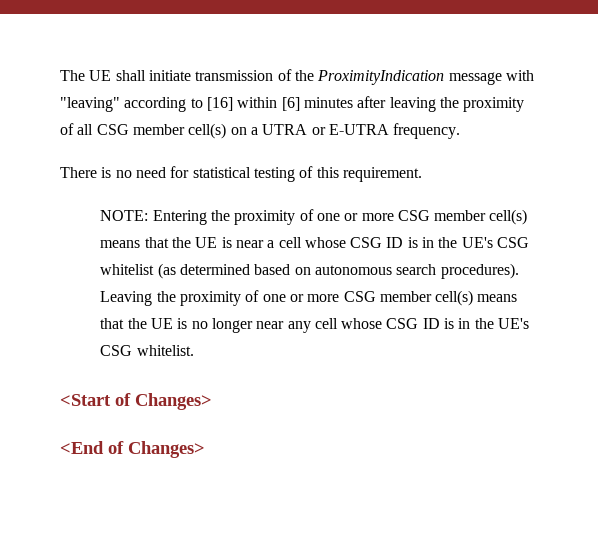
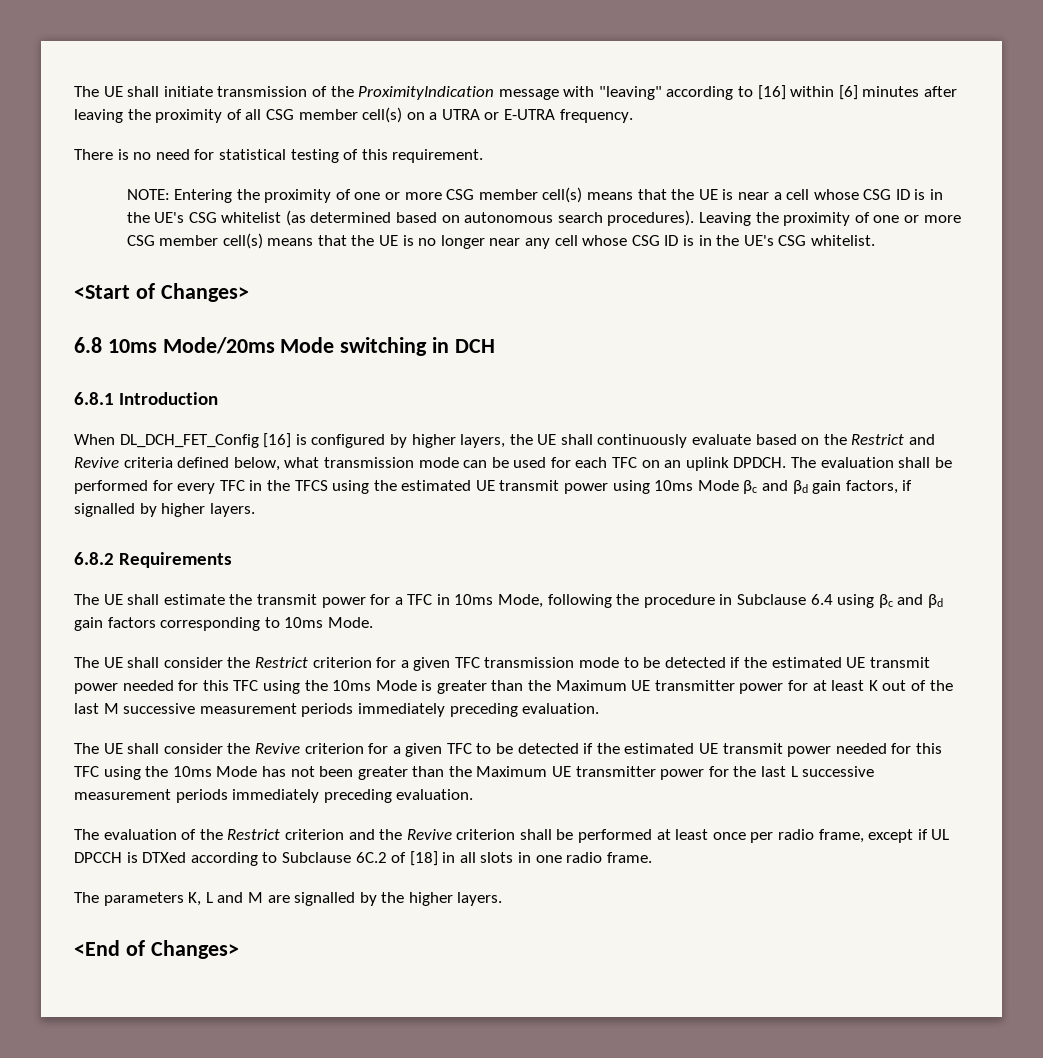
(212, 401) none -> [74,337,495,356] [74,392,219,405] [74,433,936,448] [74,457,952,471] [74,480,913,494] [74,503,255,517] [74,552,233,568] [74,594,943,608] [74,617,373,631] [74,657,930,671] [74,680,953,694] [74,703,600,717] [74,743,942,757] [74,766,875,780] [74,789,474,803] [74,829,950,843] [74,851,652,866] [74,892,503,906] // 6.8 10ms Mode/20ms Mode switching in DCH // 6.8.1 Introduction // When DL_DCH_FET_Config [16] is configured by higher layers, the UE shall continuously evaluate based on the Restrict and Revive criteria defined below, what transmission mode can be used for each TFC on an uplink DPDCH. The evaluation shall be performed for every TFC in the TFCS using the estimated UE transmit power using 10ms Mode βc and βd gain factors, if signalled by higher layers. // 6.8.2 Requirements // The UE shall estimate the transmit power for a TFC in 10ms Mode, following the procedure in Subclause 6.4 using βc and βd gain factors corresponding to 10ms Mode. // The UE shall consider the Restrict criterion for a given TFC transmission mode to be detected if the estimated UE transmit power needed for this TFC using the 10ms Mode is greater than the Maximum UE transmitter power for at least K out of the last M successive measurement periods immediately preceding evaluation. // The UE shall consider the Revive criterion for a given TFC to be detected if the estimated UE transmit power needed for this TFC using the 10ms Mode has not been greater than the Maximum UE transmitter power for the last L successive measurement periods immediately preceding evaluation. // The evaluation of the Restrict criterion and the Revive criterion shall be performed at least once per radio frame, except if UL DPCCH is DTXed according to Subclause 6C.2 of [18] in all slots in one radio frame. // The parameters K, L and M are signalled by the higher layers.

